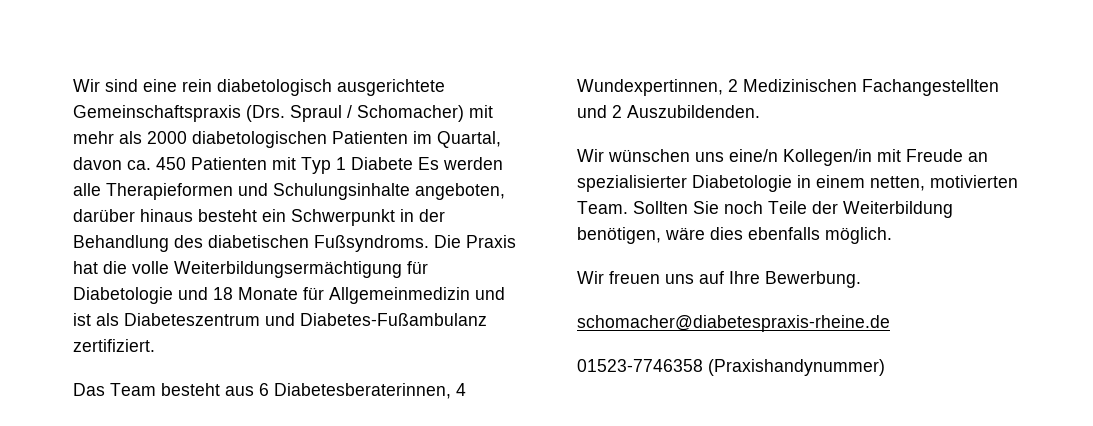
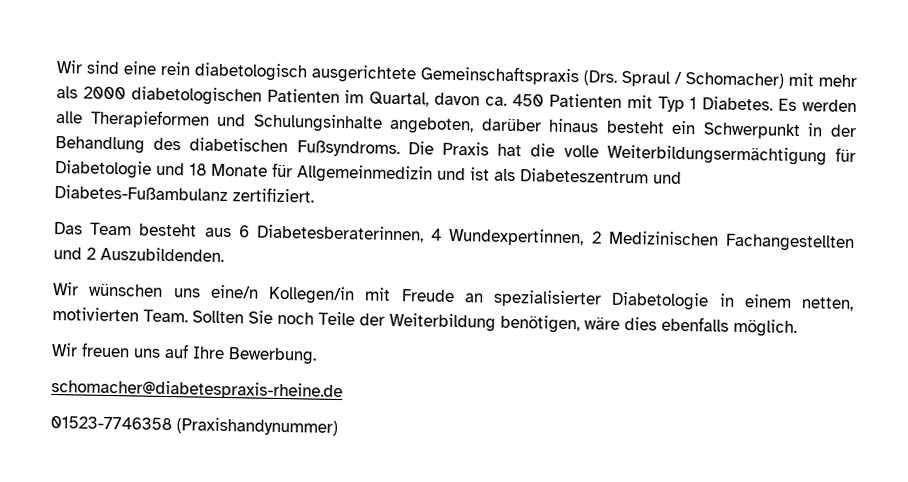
[351,157,413,170] Diabete -> [702,96,774,111] Diabetes.

